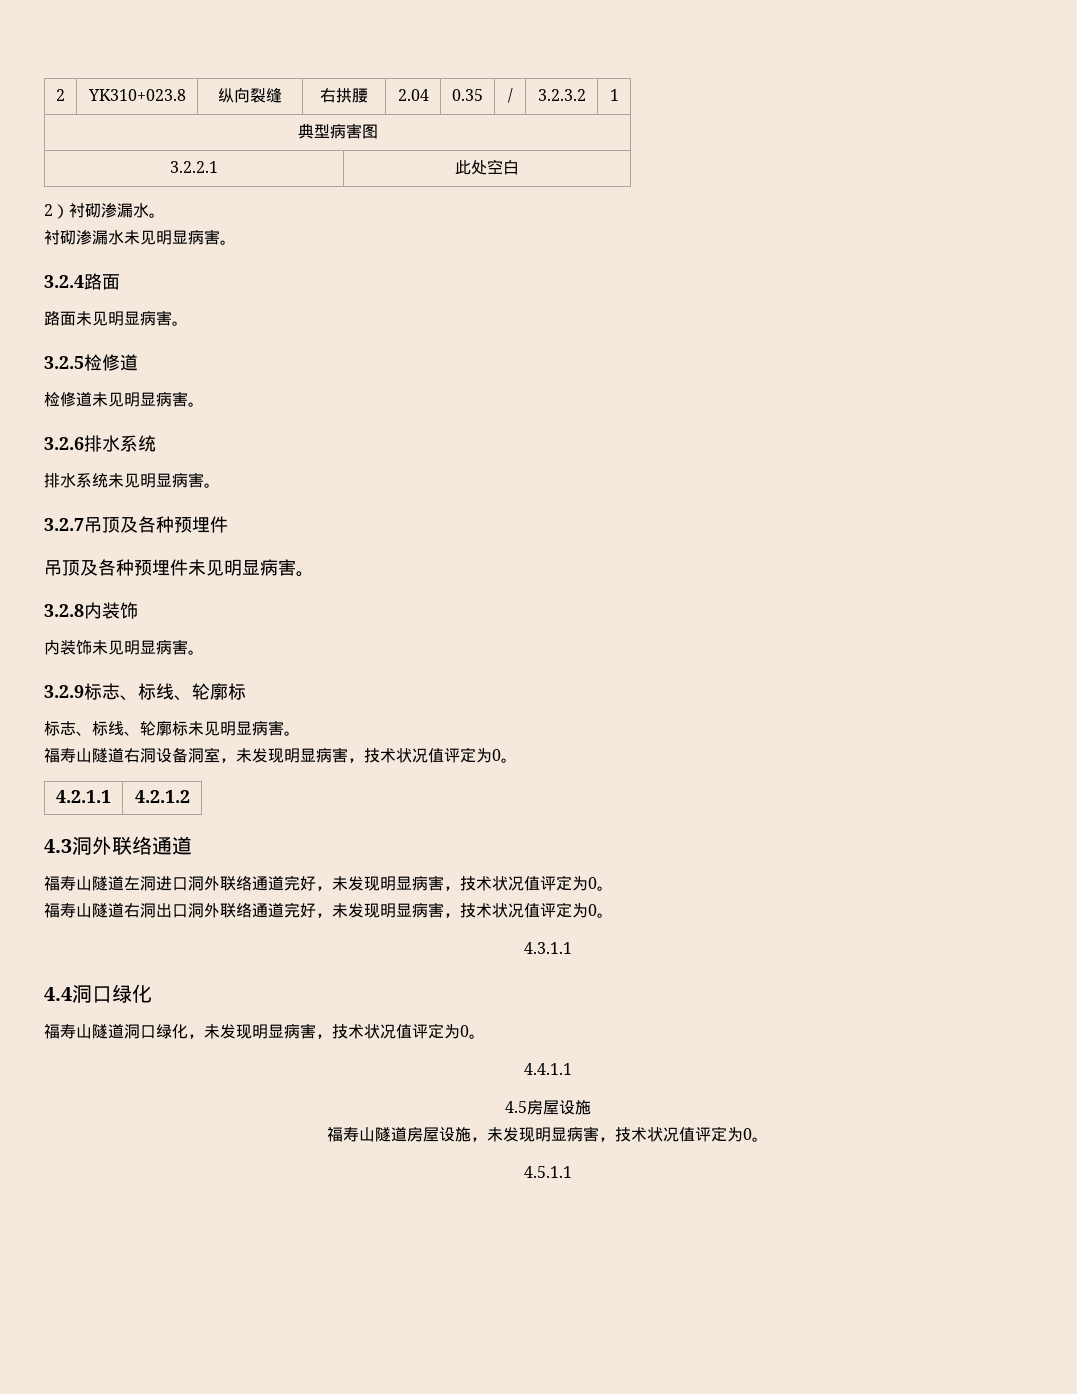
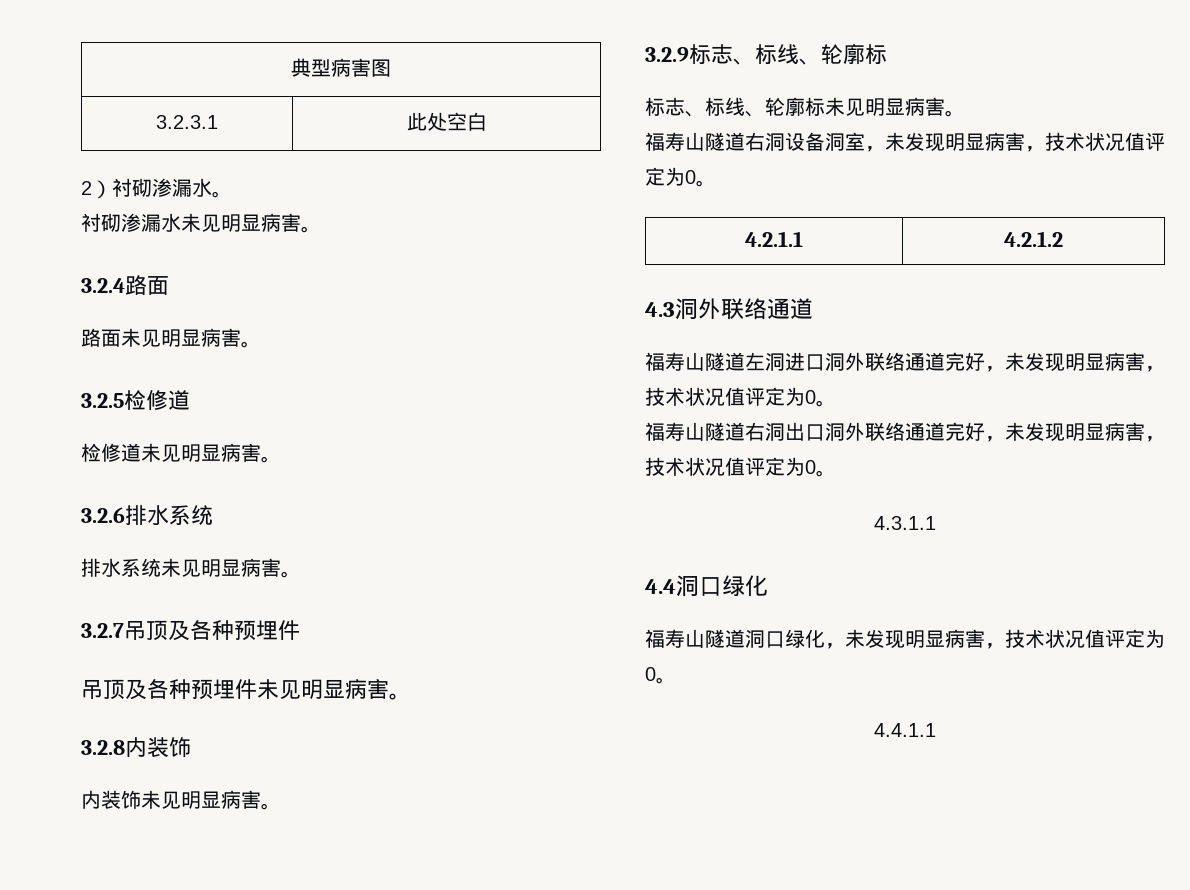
[56,89,65,101] [87,89,186,101] [218,88,282,103] [320,88,368,103] [397,89,429,101] [452,89,483,101] [507,88,513,103] [537,89,586,101] [609,89,619,101] 2 | YK310+023.8 | 纵向裂缝 | 右拱腰 | 2.04 | 0.35 | / | 3.2.3.2 | 1 // -> (291, 67) none
[170,161,218,173] 3.2.2.1 -> [156,115,218,129] 3.2.3.1
[504,1100,591,1115] [327,1126,768,1142] [523,1166,572,1178] // 4.5房屋设施 // 福寿山隧道房屋设施，未发现明显病害，技术状况值评定为0。 // 4.5.1.1 -> (936, 730) none

